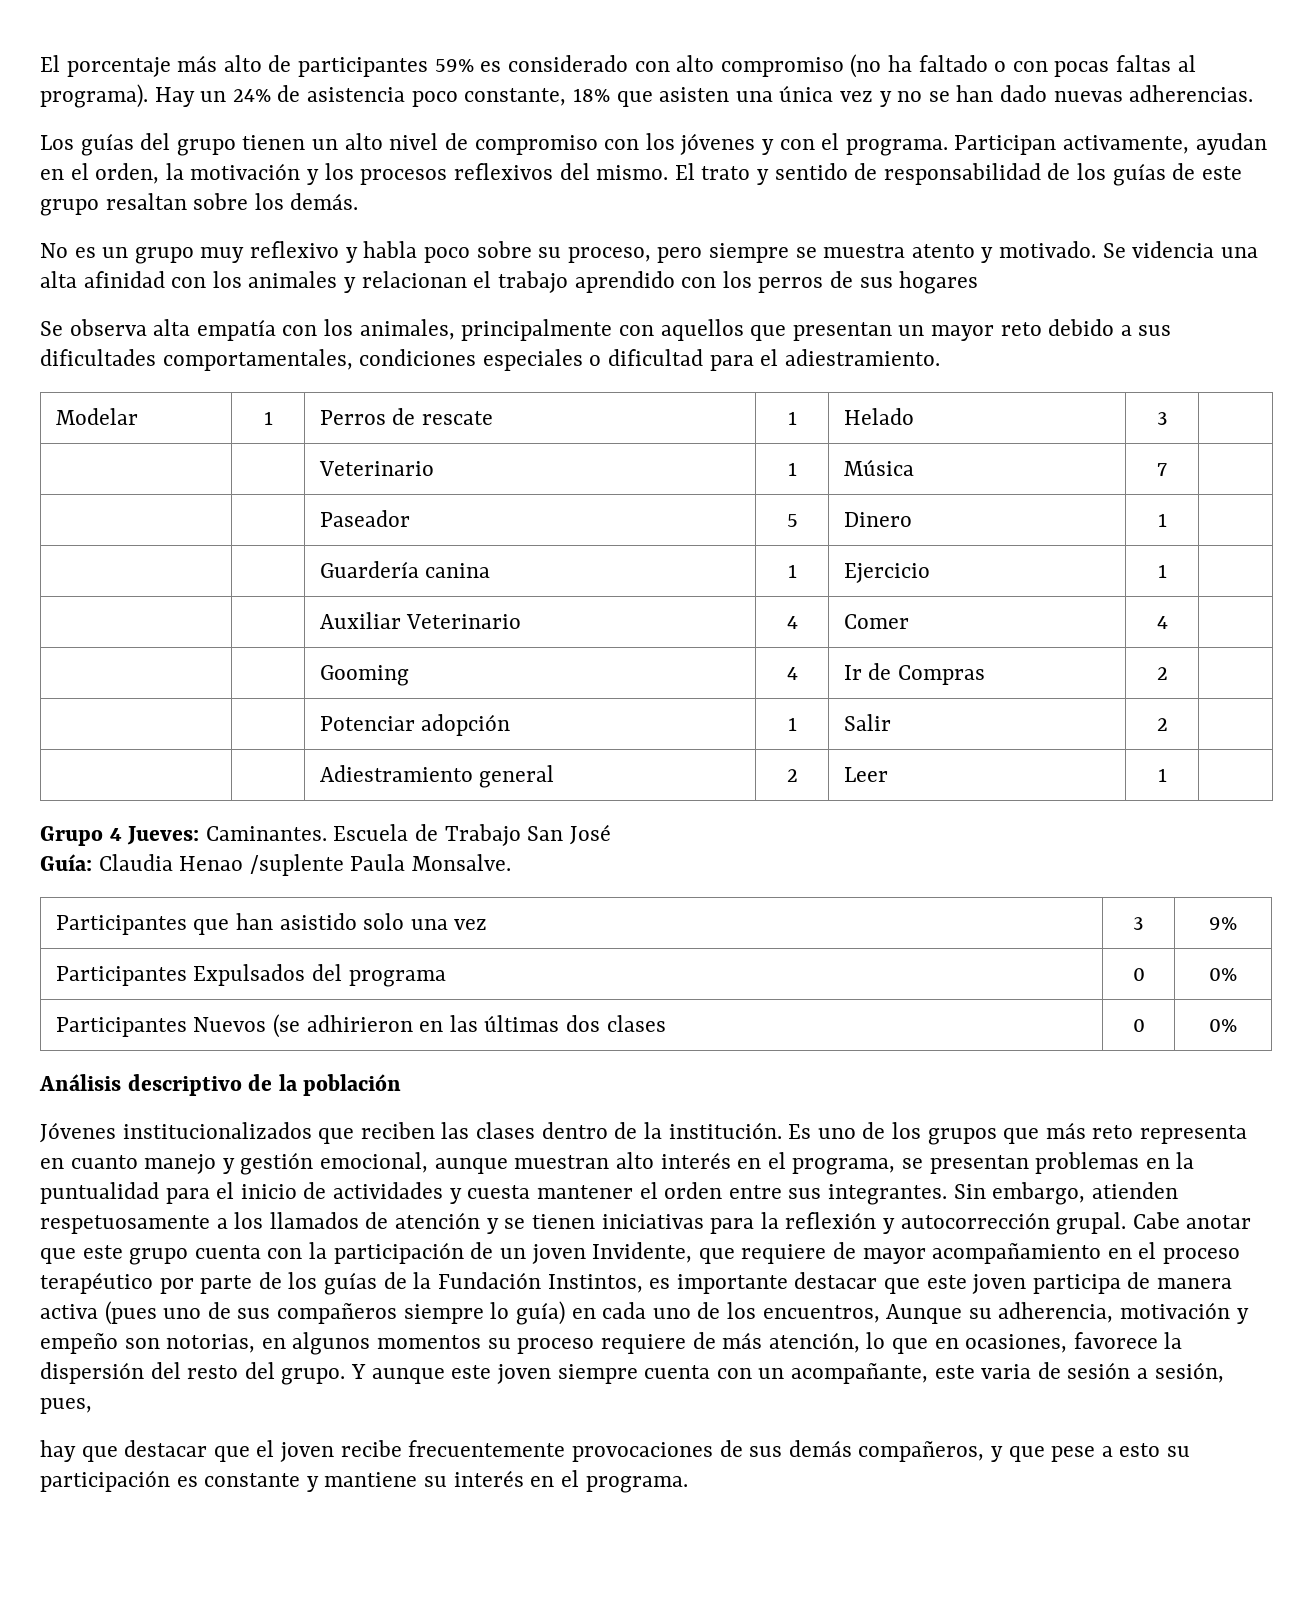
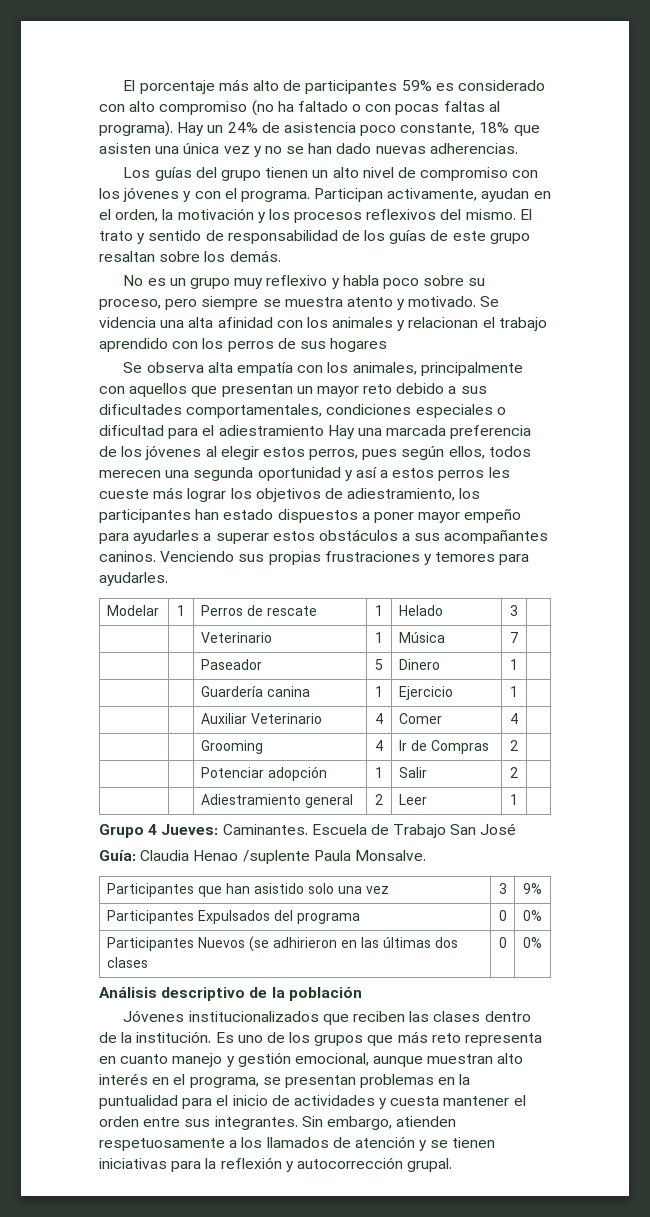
[784,349,940,366] adiestramiento. -> [218,425,532,439] [99,445,531,460] [99,467,510,481] [99,487,481,502] [99,508,522,523] [99,529,549,544] [99,551,530,565] [99,572,168,586] adiestramiento Hay una marcada preferencia de los jóvenes al elegir estos perros, pues según ellos, todos merecen una segunda oportunidad y así a estos perros les cueste más lograr los objetivos de adiestramiento, los participantes han estado dispuestos a poner mayor empeño para ayudarles a superar estos obstáculos a sus acompañantes caninos. Venciendo sus propias frustraciones y temores para ayudarles.
[319,665,409,686] Gooming -> [200,740,263,754] Grooming
[1132,1212,1252,1229] [40,1242,1241,1265] [40,1272,1233,1295] [40,1301,1249,1325] [40,1332,1183,1355] [40,1362,1224,1385] [40,1398,92,1414] [40,1440,1191,1462] [40,1470,688,1493] Cabe anotar que este grupo cuenta con la participación de un joven Invidente, que requiere de mayor acompañamiento en el proceso terapéutico por parte de los guías de la Fundación Instintos, es importante destacar que este joven participa de manera activa (pues uno de sus compañeros siempre lo guía) en cada uno de los encuentros, Aunque su adherencia, motivación y empeño son notorias, en algunos momentos su proceso requiere de más atención, lo que en ocasiones, favorece la dispersión del resto del grupo. Y aunque este joven siempre cuenta con un acompañante, este varia de sesión a sesión, pues, // hay que destacar que el joven recibe frecuentemente provocaciones de sus demás compañeros, y que pese a esto su participación es constante y mantiene su interés en el programa. -> (453, 1165) none

